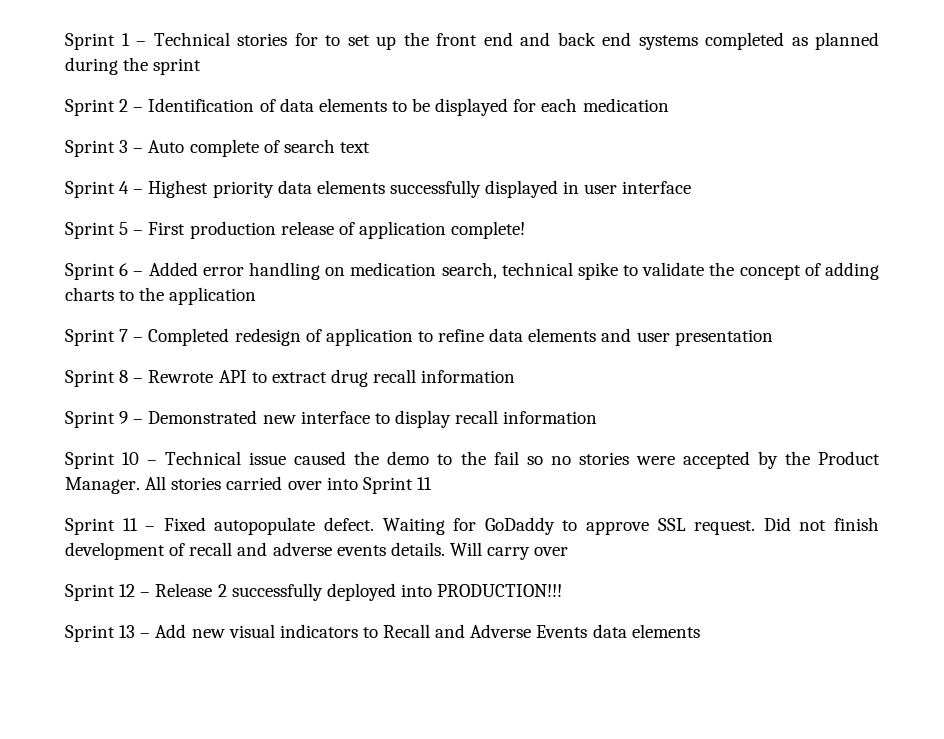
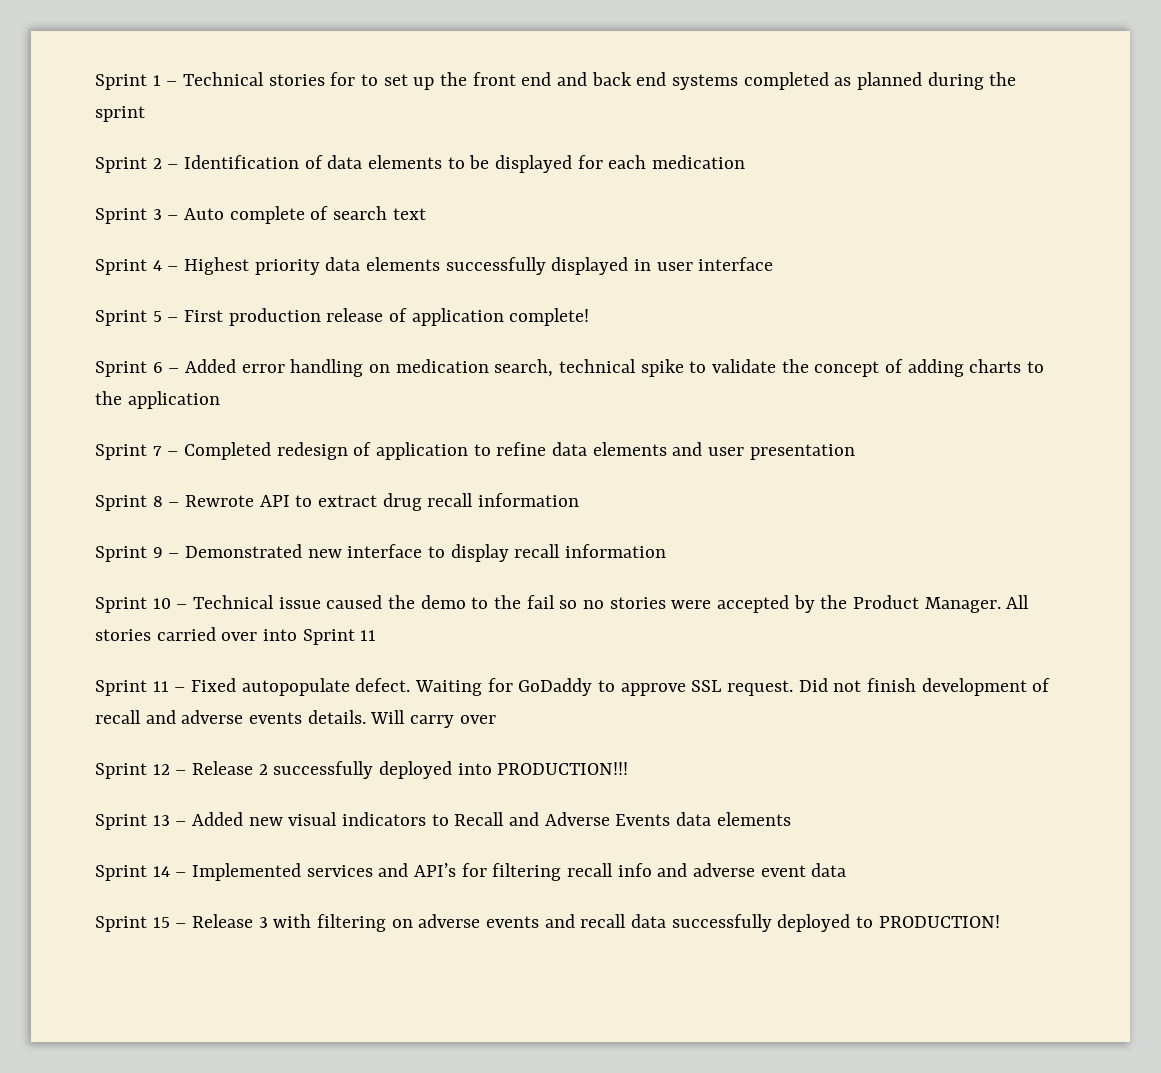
[155,624,187,638] Add -> [192,812,244,826] Added
(700, 631) none -> [95,863,847,881] [95,914,1000,932] // Sprint 14 – Implemented services and API’s for filtering recall info and adverse event data // Sprint 15 – Release 3 with filtering on adverse events and recall data successfully deployed to PRODUCTION!

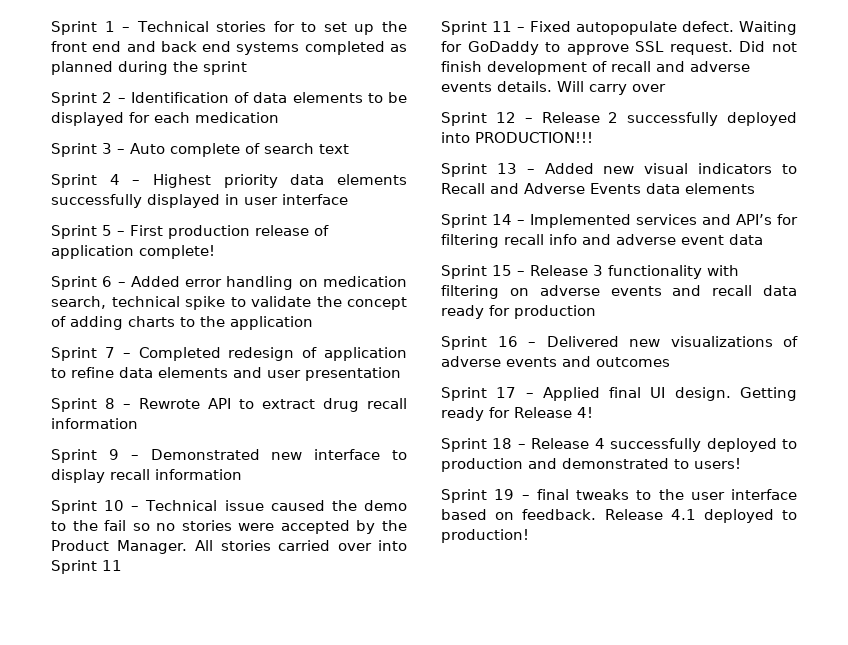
(268, 922) none -> [608,265,702,279] functionality
[671,914,1000,932] successfully deployed to PRODUCTION! -> [441,305,596,319] [441,336,798,350] [441,356,670,367] [441,387,797,401] [441,407,593,421] [441,438,797,452] [441,458,741,472] [441,489,797,503] [441,509,797,523] [441,529,529,543] ready for production // Sprint 16 – Delivered new visualizations of adverse events and outcomes // Sprint 17 – Applied final UI design. Getting ready for Release 4! // Sprint 18 – Release 4 successfully deployed to production and demonstrated to users! // Sprint 19 – final tweaks to the user interface based on feedback. Release 4.1 deployed to production!

